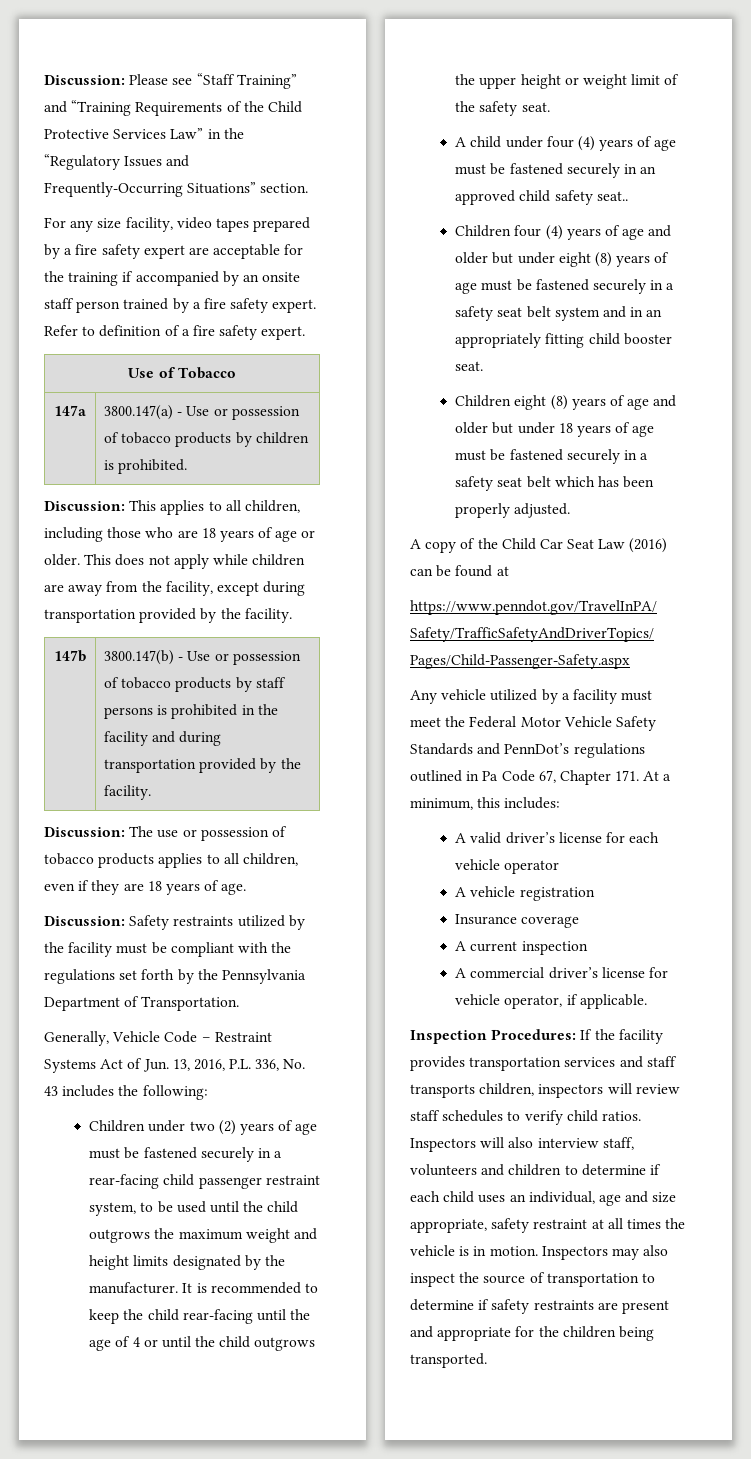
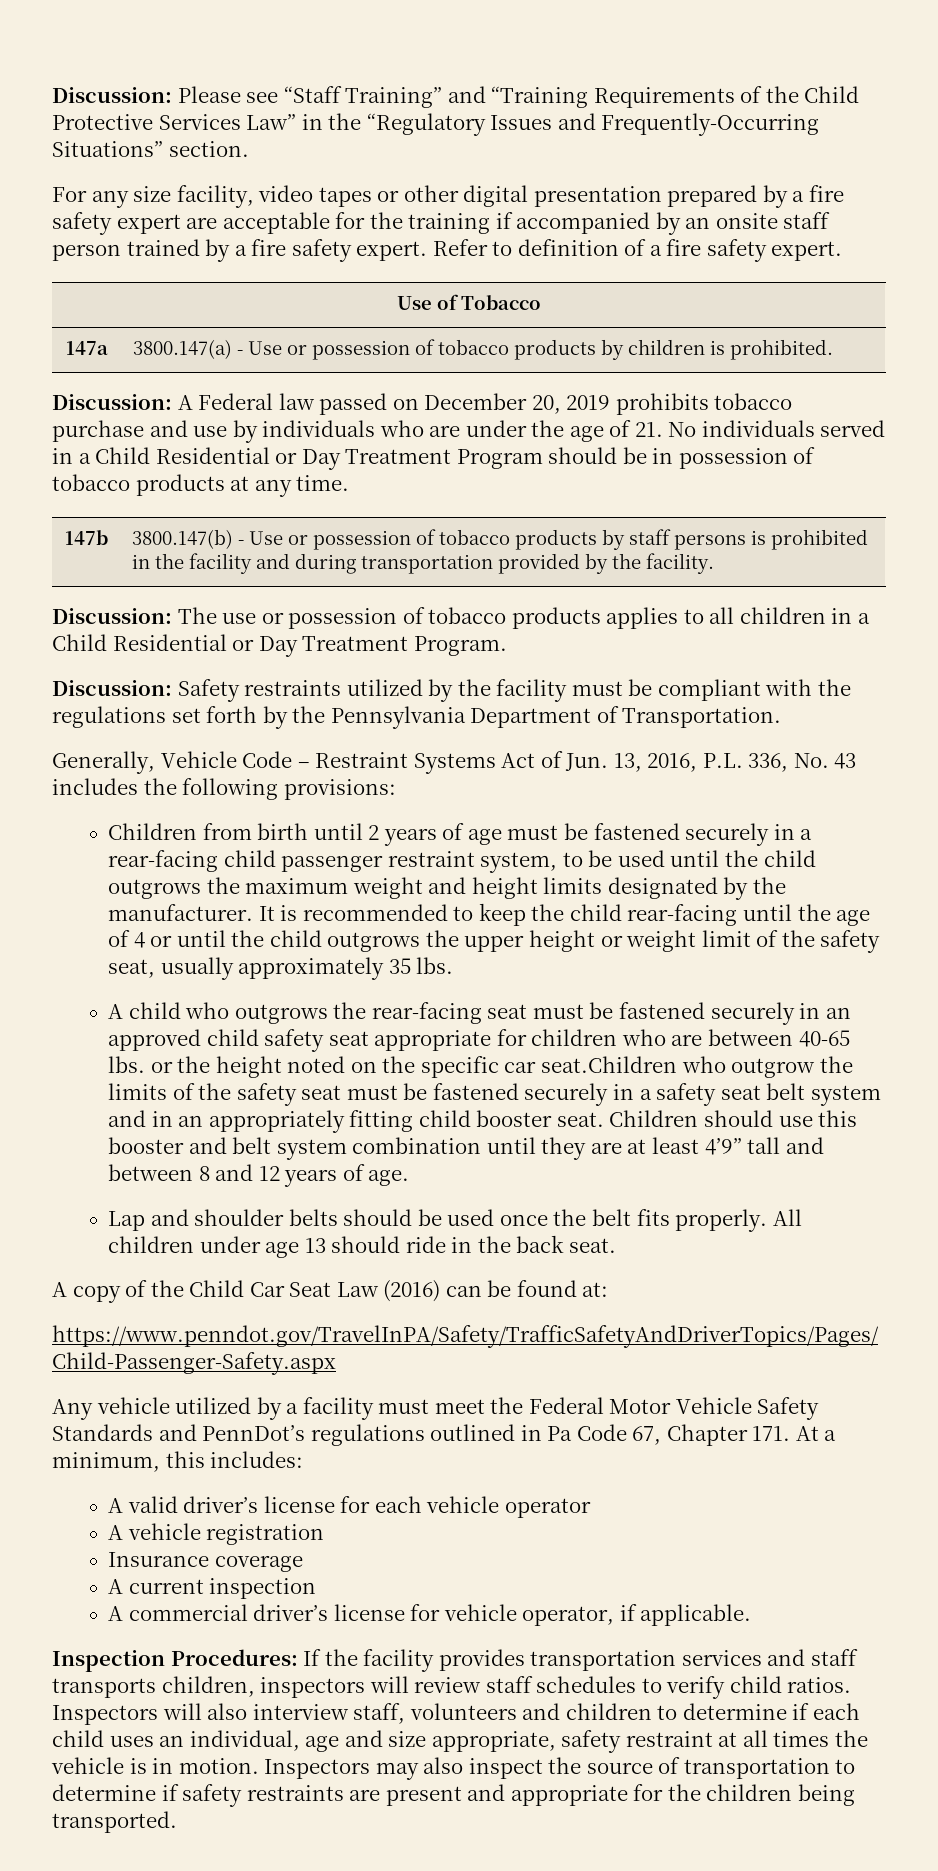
(249, 225) none -> [377,185,662,207] or other digital presentation
[129,500,300,515] [44,527,316,542] [44,554,306,569] [44,581,306,596] [44,608,292,623] This applies to all children, including those who are 18 years of age or older. This does not apply while children are away from the facility, except during transportation provided by the facility. -> [177,393,793,415] [52,420,886,443] [52,447,816,470] [52,474,350,497] A Federal law passed on December 20, 2019 prohibits tobacco purchase and use by individuals who are under the age of 21. No individuals served in a Child Residential or Day Treatment Program should be in possession of tobacco products at any time.
[242,853,298,866] [44,880,247,895] children, even if they are 18 years of age. -> [739,607,870,624] [52,634,507,657] children in a Child Residential or Day Treatment Program.
[142,1085,208,1100] [89,1120,236,1135] following: // Children under two (2) -> [182,778,396,800] [108,823,380,840] following provisions: // Children from birth until 2
[521,102,550,112] [455,136,677,151] seat. // A child under four (4) years of age -> [108,957,454,980] [108,1002,528,1024] seat, usually approximately 35 lbs. // A child who outgrows the rear-facing seat
[596,191,628,201] [455,225,672,240] [455,252,670,267] [455,282,478,294] seat.. // Children four (4) years of age and older but under eight (8) years of age -> [328,1029,850,1051] [108,1056,853,1078] [108,1083,342,1106] seat appropriate for children who are between 40-65 lbs. or the height noted on the specific car seat.Children who outgrow the limits of the safety seat
[455,395,677,410] [455,422,655,437] [455,449,649,464] [455,476,655,491] [455,503,571,518] // Children eight (8) years of age and older but under 18 years of age must be fastened securely in a safety seat belt which has been properly adjusted. -> [609,1110,858,1127] [108,1137,824,1160] [108,1164,410,1187] [108,1209,802,1232] [108,1235,616,1258] Children should use this booster and belt system combination until they are at least 4’9” tall and between 8 and 12 years of age. // Lap and shoulder belts should be used once the belt fits properly. All children under age 13 should ride in the back seat.
[496,566,509,576] at -> [582,1282,609,1297] at:

